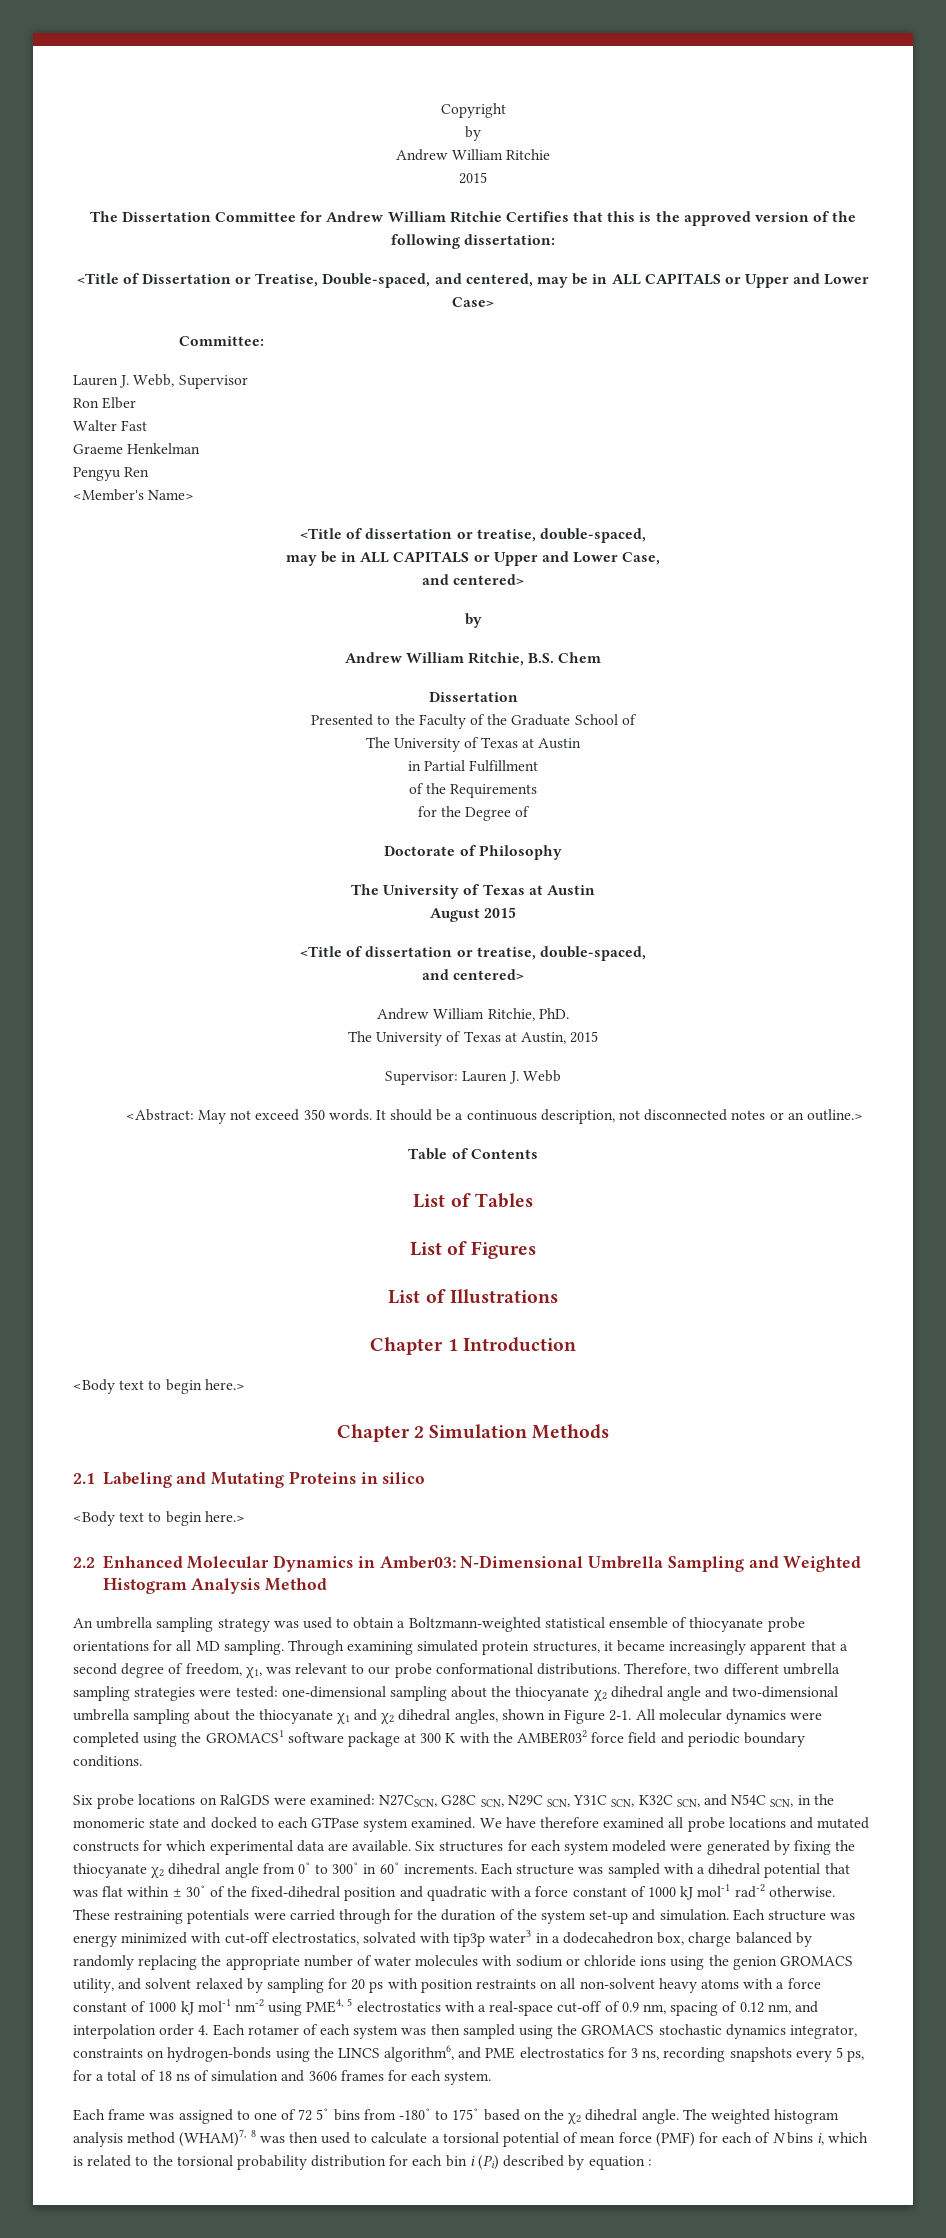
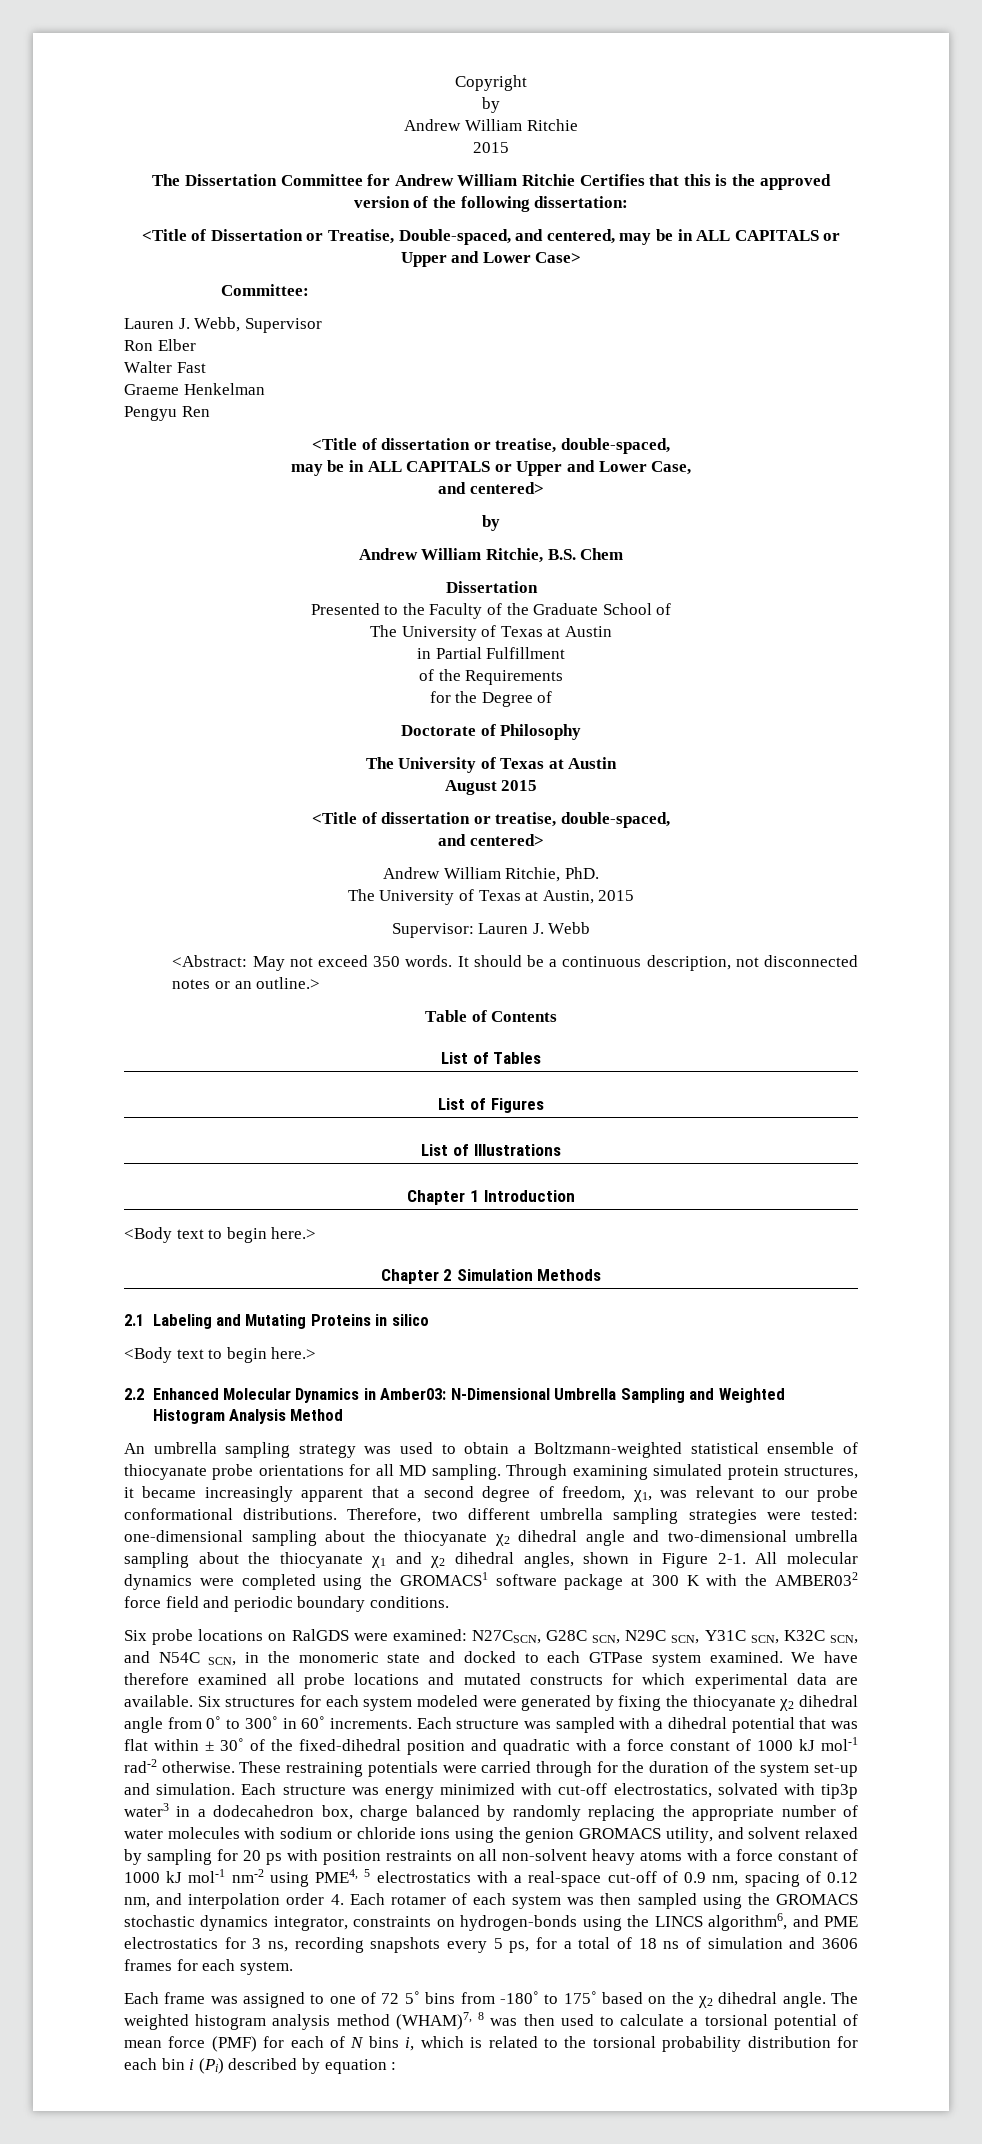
[73,489,195,501] // <Member's Name> -> (210, 411) none

